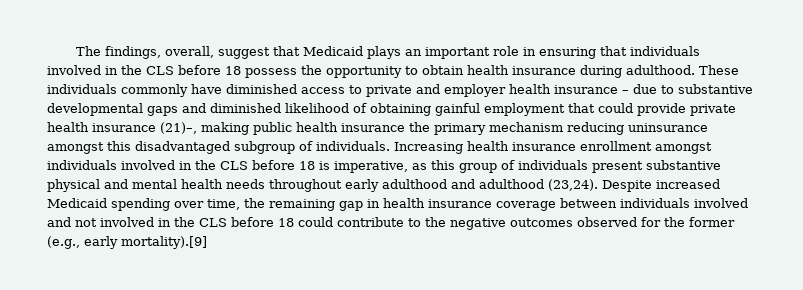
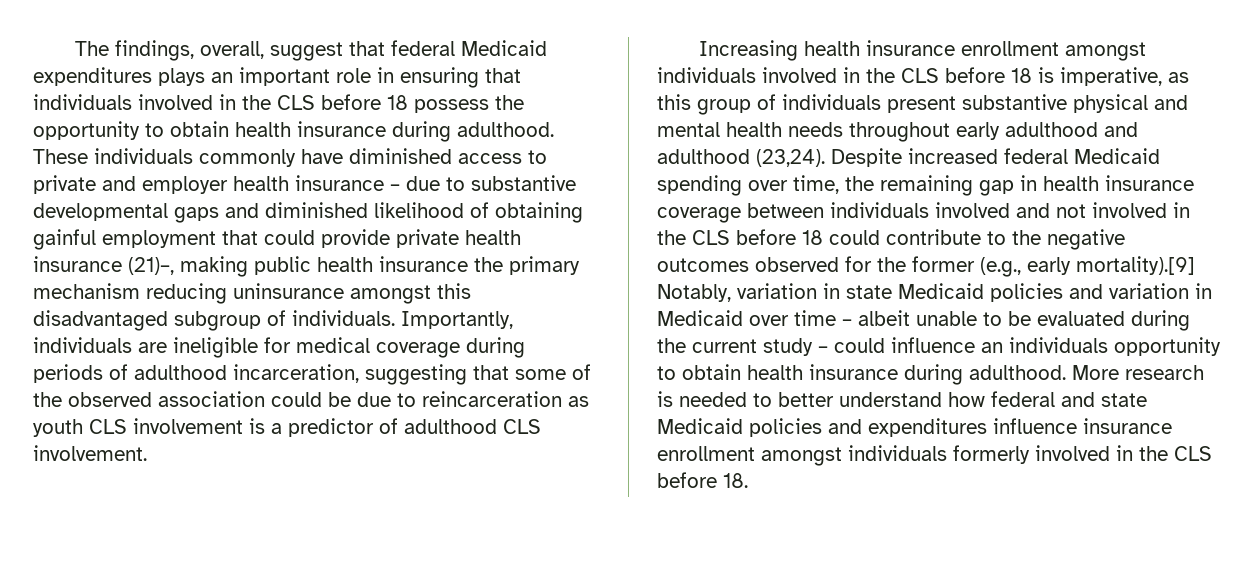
[303,46,364,56] Medicaid -> [390,40,547,56] [33,67,152,86] federal Medicaid expenditures
(390, 146) none -> [401,311,513,329] [33,337,525,358] [33,364,591,385] [33,391,589,407] [33,418,541,437] [33,445,147,461] Importantly, individuals are ineligible for medical coverage during periods of adulthood incarceration, suggesting that some of the observed association could be due to reincarceration as youth CLS involvement is a predictor of adulthood CLS involvement. //
(720, 184) none -> [1004,148,1068,164] federal
(207, 242) none -> [657,283,1212,302] [657,310,1190,331] [657,337,1221,356] [657,364,1204,385] [657,391,1147,407] [657,418,1172,437] [657,445,1212,466] [657,472,748,488] Notably, variation in state Medicaid policies and variation in Medicaid over time – albeit unable to be evaluated during the current study – could influence an individuals opportunity to obtain health insurance during adulthood. More research is needed to better understand how federal and state Medicaid policies and expenditures influence insurance enrollment amongst individuals formerly involved in the CLS before 18.

